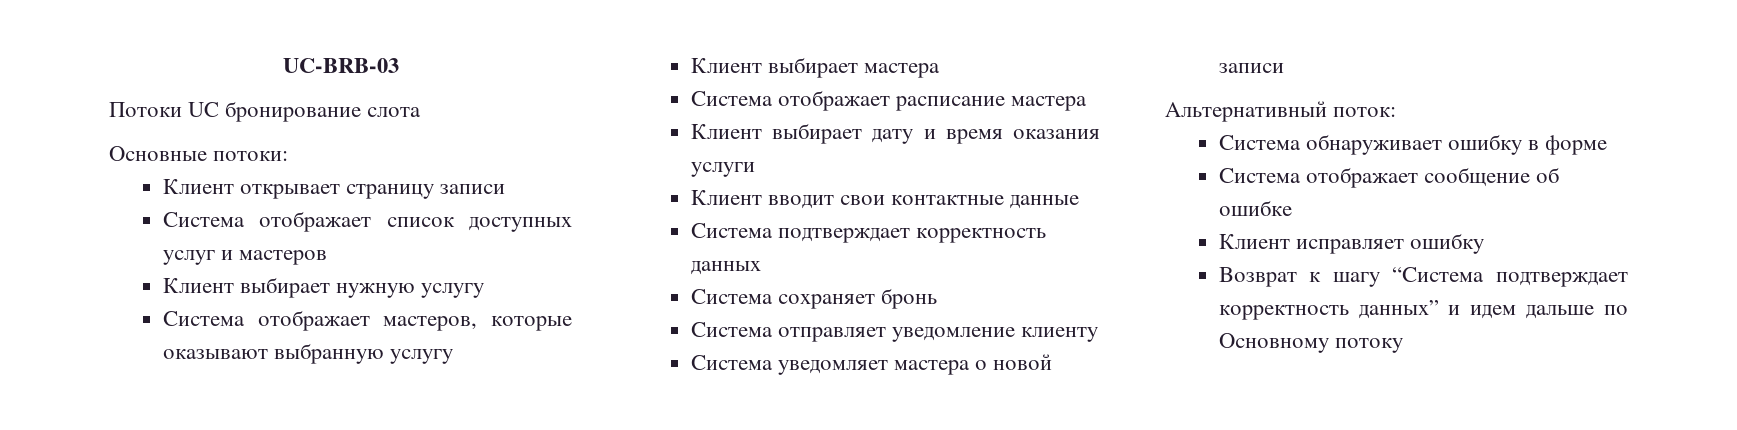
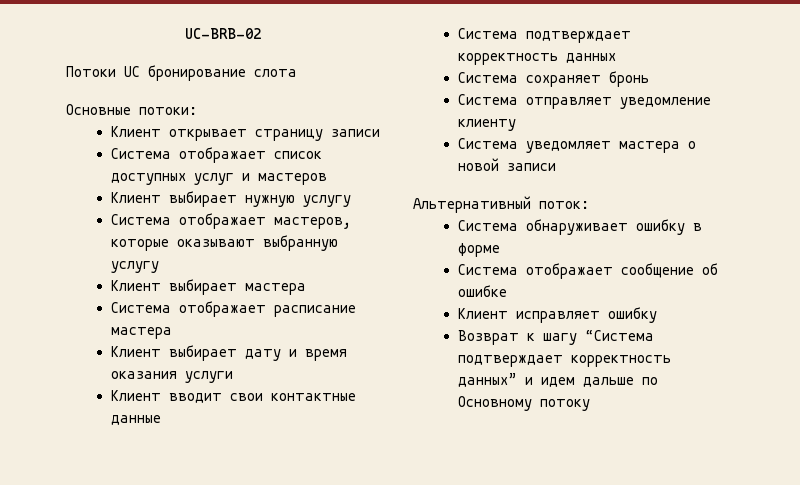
[282,58,399,73] UC-BRB-03 -> [185,28,261,39] UC-BRB-02

